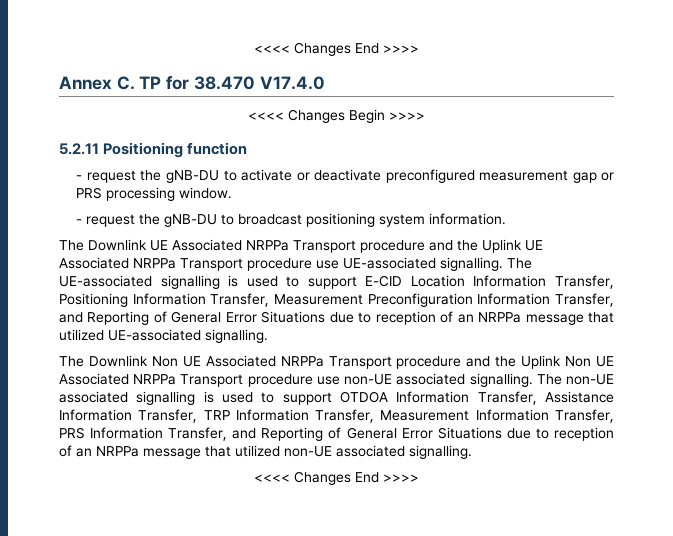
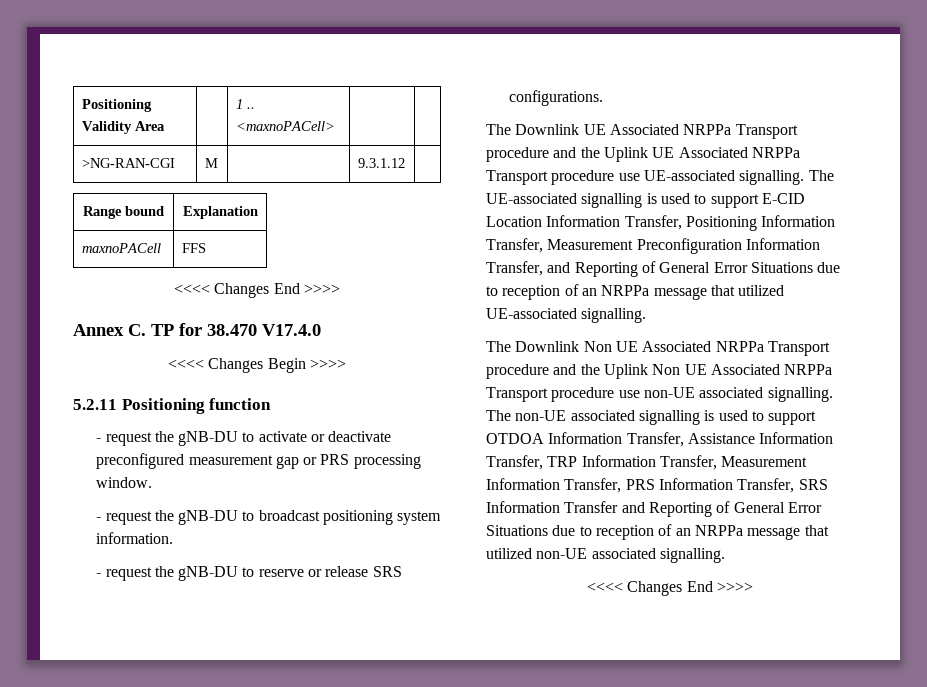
(254, 49) none -> [81,99,152,112] [81,121,165,134] [235,99,255,109] [235,121,335,131] [81,158,175,168] [204,158,218,168] [357,158,405,168] [83,206,164,219] [182,206,258,219] [81,243,161,253] [181,243,206,253] Positioning Validity Area | | 1 .. <maxnoPACell> | | // >NG-RAN-CGI | M | | 9.3.1.12 | // Range bound | Explanation // maxnoPACell | FFS //
(507, 219) none -> [96,566,402,581] [509,90,604,106] // - request the gNB-DU to reserve or release SRS configurations.
(228, 434) none -> [798,479,828,490] [486,501,619,513] SRS Information Transfer

